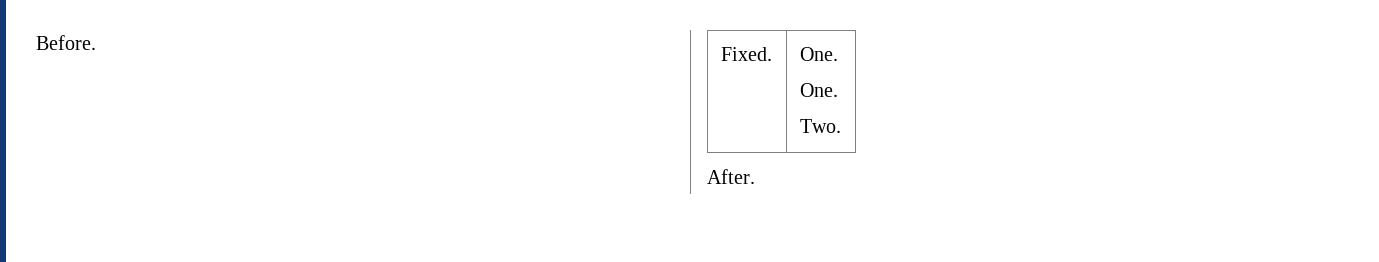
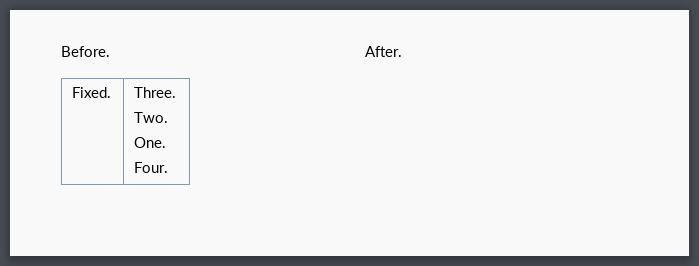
[799,47,838,61] [799,83,838,97] [799,119,841,133] One. // One. // Two. -> [134,87,177,98] [134,112,169,123] [134,137,167,148] [134,162,169,173] Three. // Two. // One. // Four.

